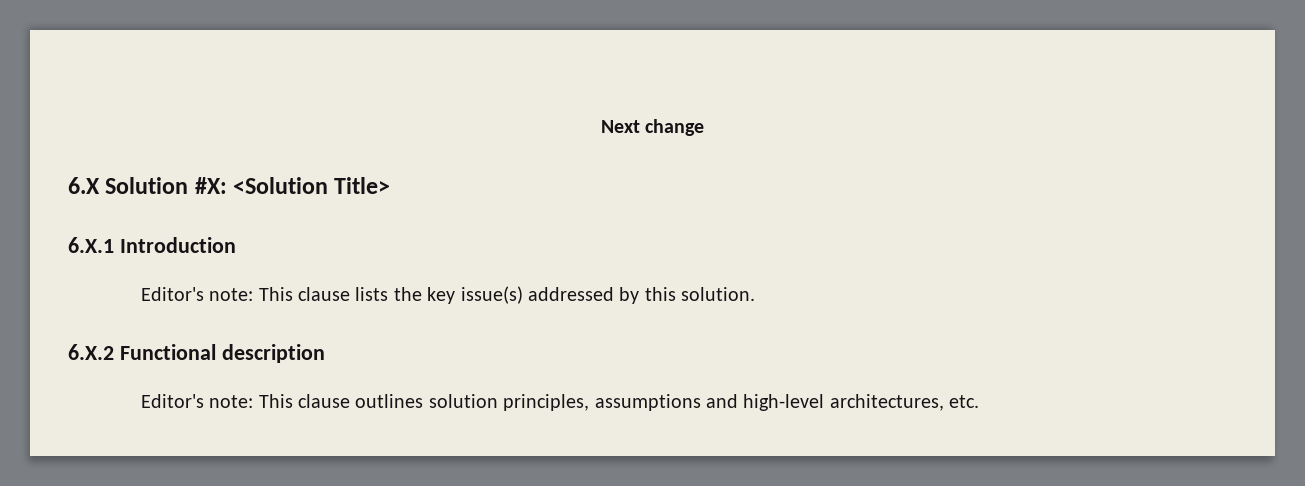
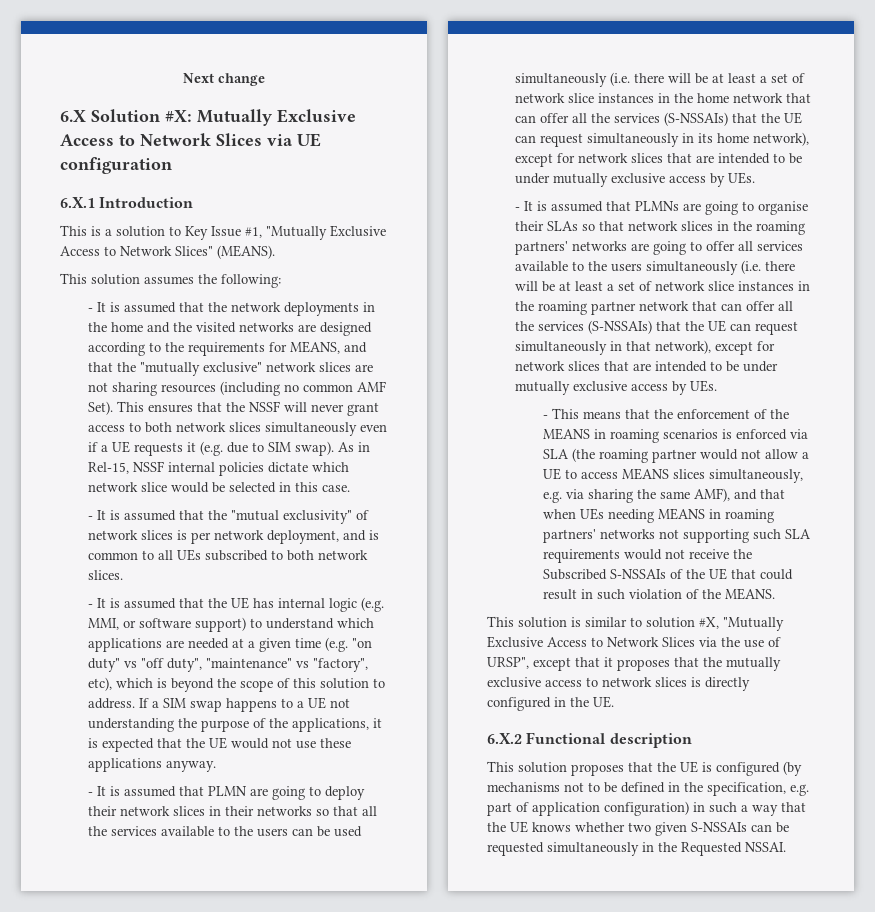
[233,177,391,194] [68,237,236,253] [140,286,756,304] [68,344,325,363] [140,394,980,411] <Solution Title> // 6.X.1 Introduction // Editor's note: This clause lists the key issue(s) addressed by this solution. // 6.X.2 Functional description // Editor's note: This clause outlines solution principles, assumptions and high-level architectures, etc. -> [197,109,356,126] [60,133,321,147] [60,157,172,174] [60,197,194,208] [60,225,386,240] [60,245,275,259] [60,273,281,288] [88,302,376,316] [88,322,373,336] [88,341,368,356] [88,362,374,376] [88,381,387,396] [88,401,380,416] [88,422,388,436] [88,441,371,456] [88,461,350,476] [88,482,351,493] [88,510,370,524] [88,530,380,544] [88,549,369,561] [88,570,124,580] [88,597,385,612] [88,617,375,632] [88,637,373,652] [88,658,369,672] [88,677,386,692] [88,697,351,712] [88,718,383,732] [88,737,352,752] [88,758,217,772] [88,786,366,800] [88,806,378,816] [88,826,363,837] [515,72,806,87] [515,93,812,103] [515,112,803,126] [515,132,810,147] [515,153,803,167] [515,172,756,187] [515,201,809,215] [515,221,806,235] [515,241,804,255] [515,260,796,275] [515,281,811,292] [515,301,794,315] [515,320,799,335] [515,340,776,355] [515,361,779,372] [515,380,718,395] [543,408,790,419] [543,428,809,443] [543,448,810,463] [543,468,804,483] [543,488,786,503] [543,508,775,523] [543,529,812,543] [543,549,753,563] [543,568,794,580] [543,588,776,600] [487,616,784,631] [487,636,781,648] [487,657,781,671] [487,677,750,691] [487,696,614,711] [487,732,692,748] [487,761,802,776] [487,782,809,796] [487,801,806,816] [487,821,789,836] [487,842,786,856] Mutually Exclusive Access to Network Slices via UE configuration // 6.X.1 Introduction // This is a solution to Key Issue #1, "Mutually Exclusive Access to Network Slices" (MEANS). // This solution assumes the following: // - It is assumed that the network deployments in the home and the visited networks are designed according to the requirements for MEANS, and that the "mutually exclusive" network slices are not sharing resources (including no common AMF Set). This ensures that the NSSF will never grant access to both network slices simultaneously even if a UE requests it (e.g. due to SIM swap). As in Rel-15, NSSF internal policies dictate which network slice would be selected in this case. // - It is assumed that the "mutual exclusivity" of network slices is per network deployment, and is common to all UEs subscribed to both network slices. // - It is assumed that the UE has internal logic (e.g. MMI, or software support) to understand which applications are needed at a given time (e.g. "on duty" vs "off duty", "maintenance" vs "factory", etc), which is beyond the scope of this solution to address. If a SIM swap happens to a UE not understanding the purpose of the applications, it is expected that the UE would not use these applications anyway. // - It is assumed that PLMN are going to deploy their network slices in their networks so that all the services available to the users can be used simultaneously (i.e. there will be at least a set of network slice instances in the home network that can offer all the services (S-NSSAIs) that the UE can request simultaneously in its home network), except for network slices that are intended to be under mutually exclusive access by UEs. // - It is assumed that PLMNs are going to organise their SLAs so that network slices in the roaming partners' networks are going to offer all services available to the users simultaneously (i.e. there will be at least a set of network slice instances in the roaming partner network that can offer all the services (S-NSSAIs) that the UE can request simultaneously in that network), except for network slices that are intended to be under mutually exclusive access by UEs. // - This means that the enforcement of the MEANS in roaming scenarios is enforced via SLA (the roaming partner would not allow a UE to access MEANS slices simultaneously, e.g. via sharing the same AMF), and that when UEs needing MEANS in roaming partners' networks not supporting such SLA requirements would not receive the Subscribed S-NSSAIs of the UE that could result in such violation of the MEANS. // This solution is similar to solution #X, "Mutually Exclusive Access to Network Slices via the use of URSP", except that it proposes that the mutually exclusive access to network slices is directly configured in the UE. // 6.X.2 Functional description // This solution proposes that the UE is configured (by mechanisms not to be defined in the specification, e.g. part of application configuration) in such a way that the UE knows whether two given S-NSSAIs can be requested simultaneously in the Requested NSSAI.

